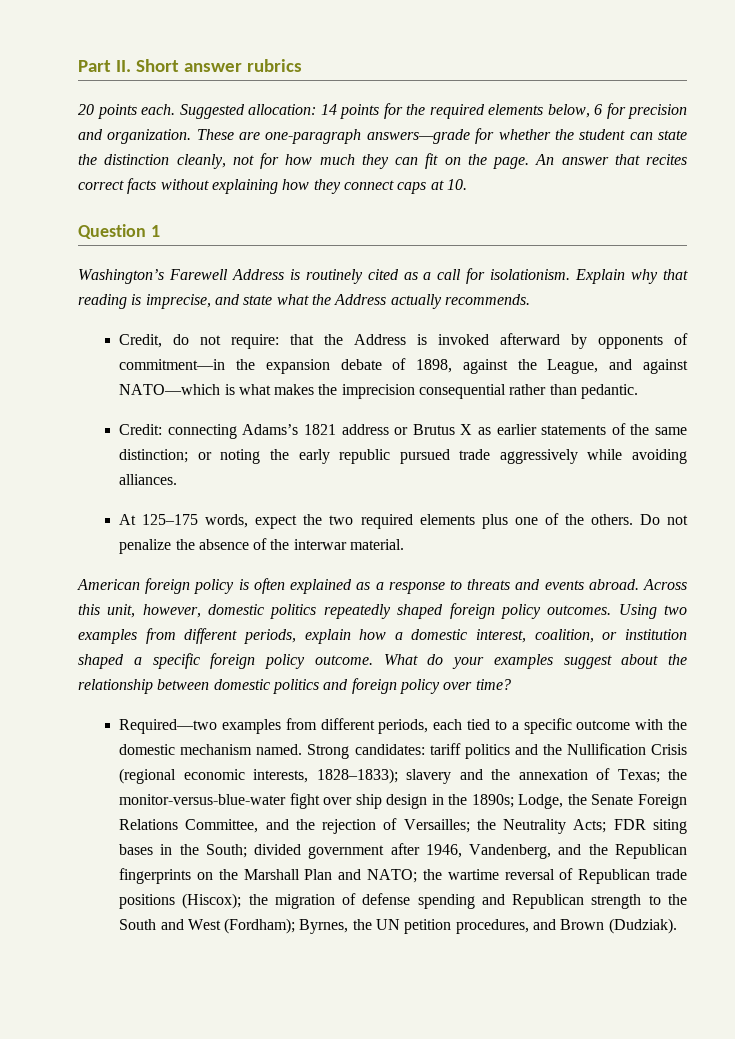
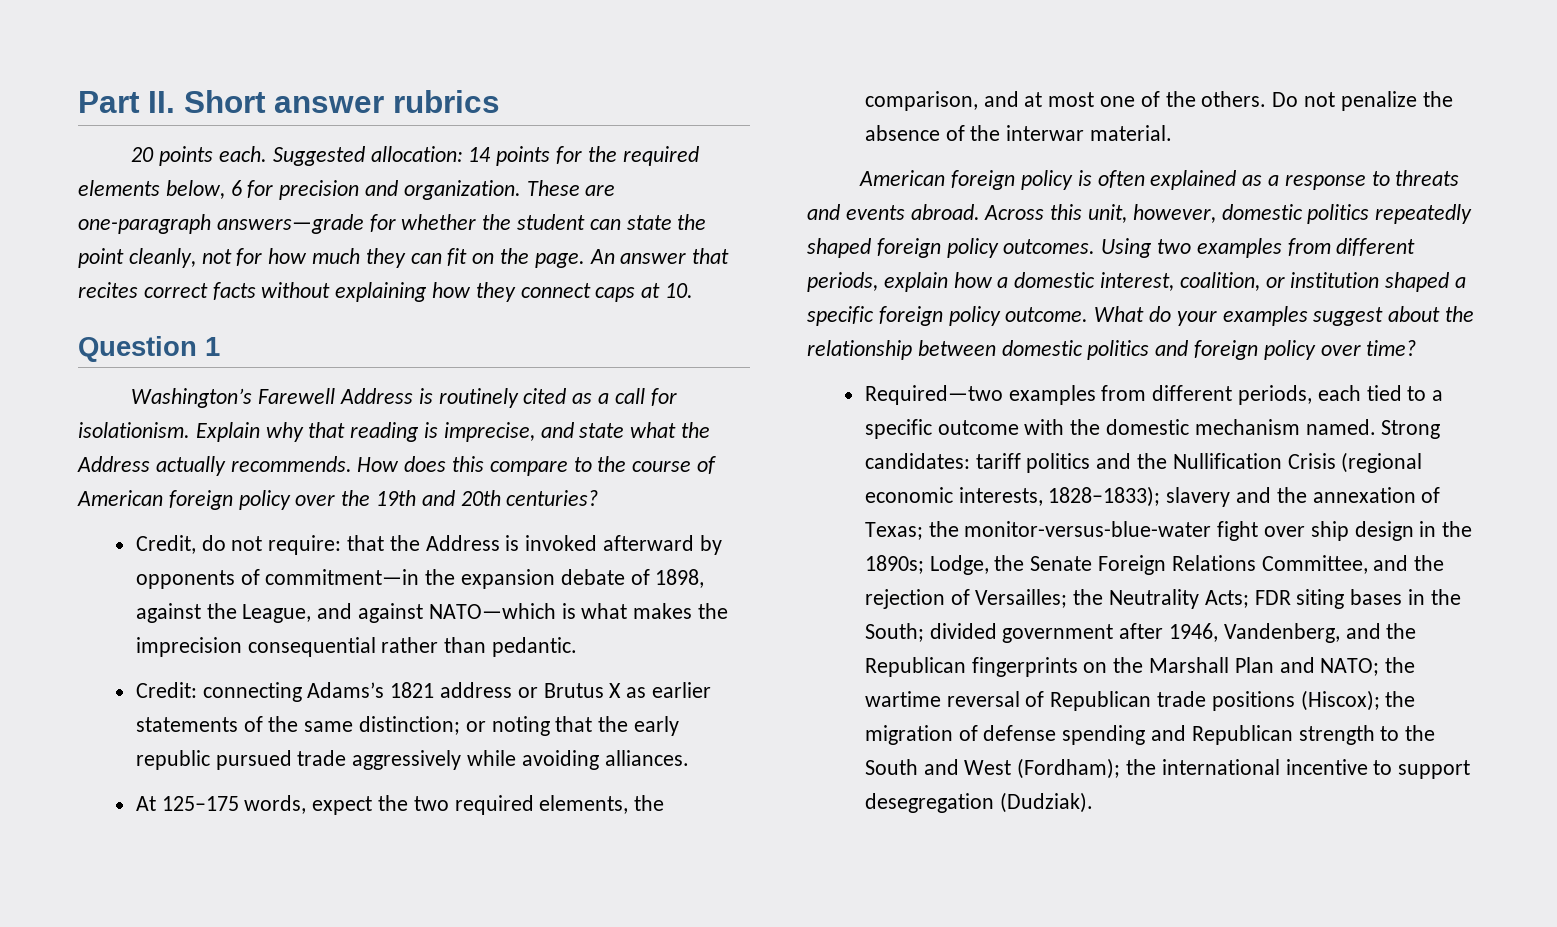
[104,154,170,165] distinction -> [78,248,124,268] point
(530, 299) none -> [357,456,717,476] [77,490,599,510] How does this compare to the course of American foreign policy over the 19th and 20th centuries?
(261, 456) none -> [555,716,593,732] that
[419,514,508,529] elements plus -> [539,795,665,814] [864,91,1095,111] elements, the comparison, and at most
[299,919,605,934] Byrnes, the UN petition procedures, and Brown -> [1126,759,1471,779] [864,793,994,813] the international incentive to support desegregation

